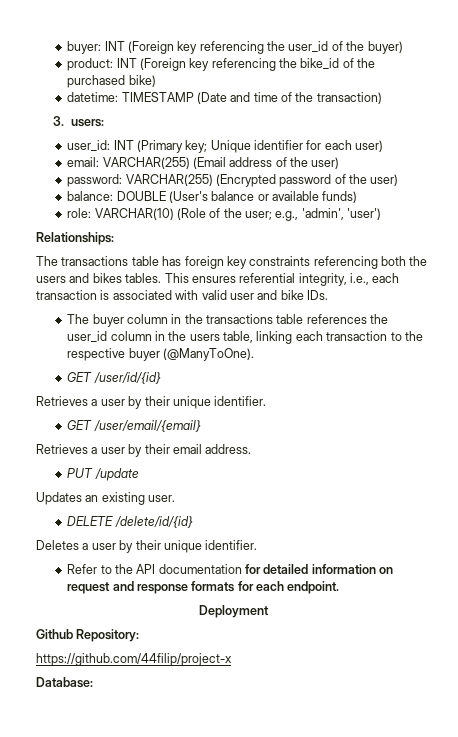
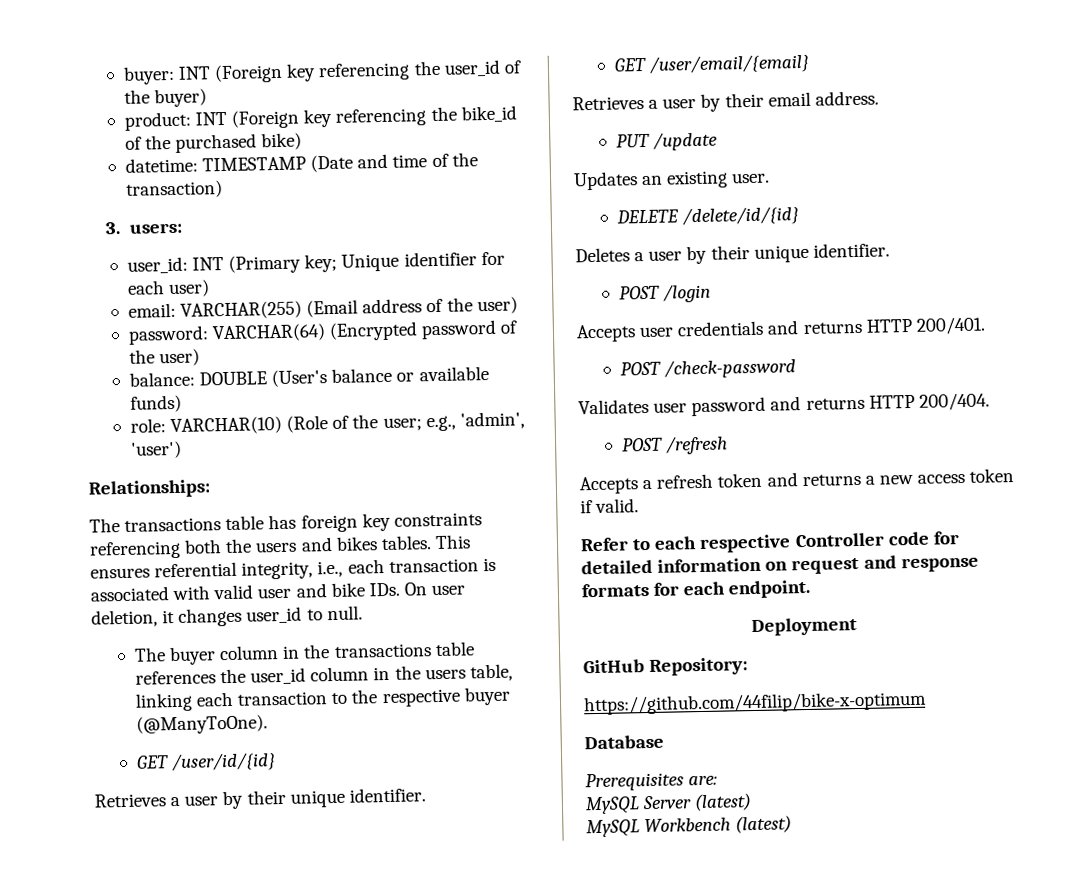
[125,174,213,186] VARCHAR(255) -> [212,323,327,343] VARCHAR(64)
(328, 295) none -> [403,582,466,596] [91,605,363,628] On user deletion, it changes user_id to null.
[67,564,242,574] Refer to the API documentation -> [618,283,712,303] [576,316,986,343] [619,358,797,379] [578,392,990,417] [620,435,729,455] [579,468,1015,495] [580,498,640,514] [580,531,930,554] POST /login // Accepts user credentials and returns HTTP 200/401. // POST /check-password // Validates user password and returns HTTP 200/404. // POST /refresh // Accepts a refresh token and returns a new access token if valid. // Refer to each respective Controller code
[36,629,73,639] Github -> [583,659,645,674] GitHub
[36,653,232,666] [36,677,93,688] https://github.com/44filip/project-x // Database: -> [583,690,927,716] [584,734,664,750] [585,772,718,792] [585,793,753,815] [586,815,793,838] https://github.com/44filip/bike-x-optimum // Database // Prerequisites are: // MySQL Server (latest) // MySQL Workbench (latest)

